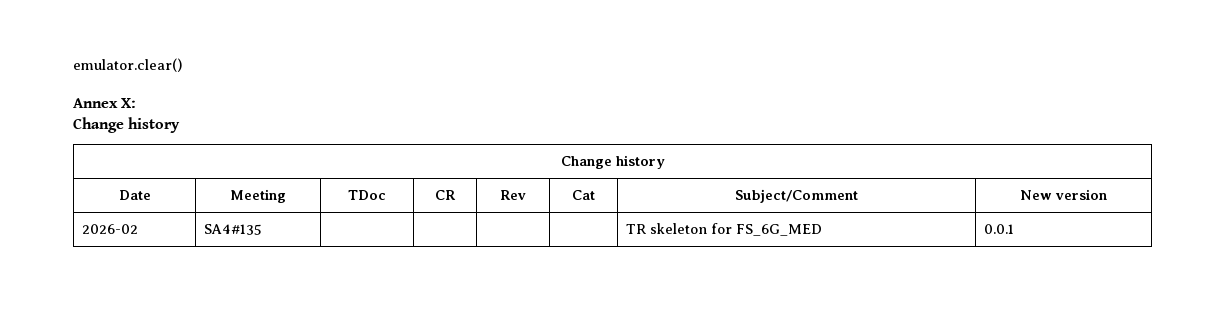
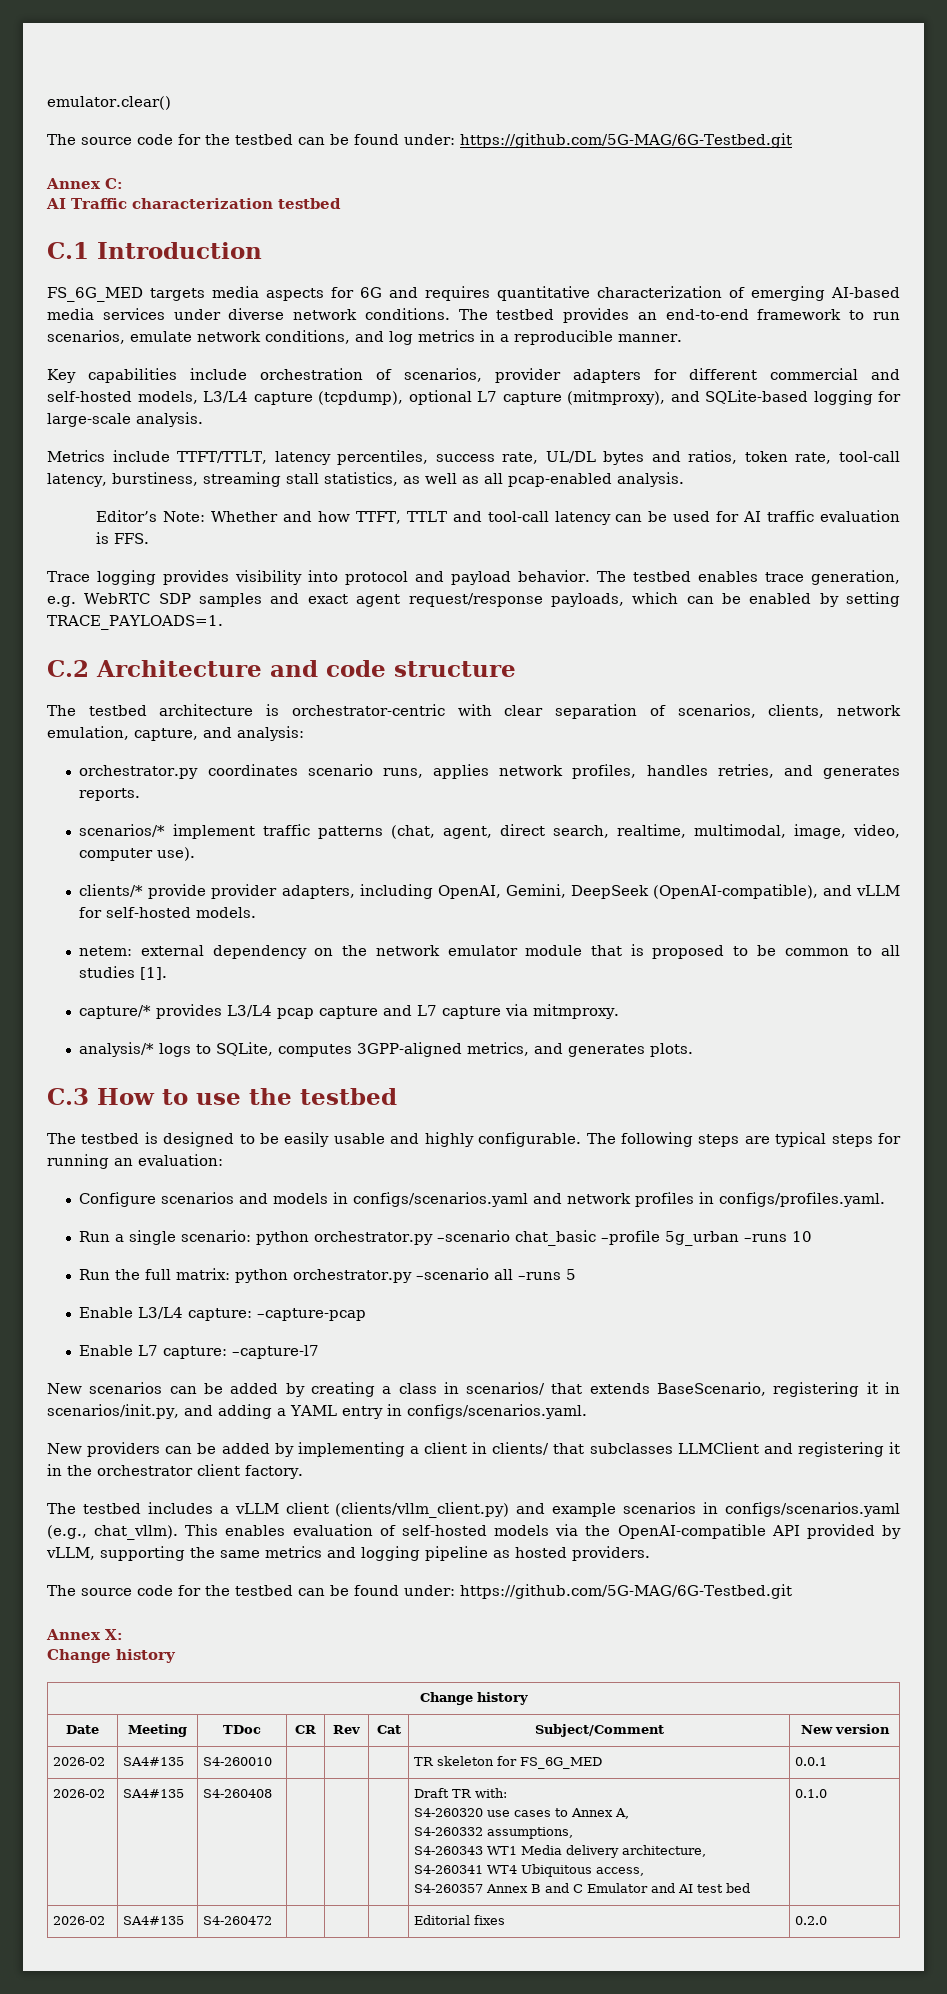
(182, 65) none -> [47,133,792,148] [46,178,123,189] [46,198,341,209] [47,242,262,259] [47,286,900,302] [47,308,900,323] [47,330,682,345] [47,368,900,383] [47,390,901,405] [47,412,203,427] [47,450,900,465] [47,472,684,487] [96,510,901,525] [96,532,150,544] [47,570,900,585] [47,592,901,607] [47,615,223,630] [47,660,516,677] [47,704,902,719] [47,726,304,741] [79,764,901,779] [79,788,141,801] [79,824,901,839] [79,847,196,861] [79,884,900,899] [79,907,257,918] [79,944,900,959] [79,966,168,980] [79,1004,620,1019] [79,1042,694,1057] [47,1088,397,1105] [47,1132,901,1147] [47,1154,223,1169] [79,1192,886,1207] [79,1230,813,1246] [79,1268,577,1283] [79,1307,367,1321] [79,1345,320,1359] [47,1382,900,1397] [47,1404,587,1419] [47,1442,900,1457] [47,1464,303,1479] [47,1502,900,1518] [47,1524,902,1540] [46,1546,650,1561] [47,1584,792,1599] // The source code for the testbed can be found under: https://github.com/5G-MAG/6G-Testbed.git // Annex C: // AI Traffic characterization testbed // C.1 Introduction // FS_6G_MED targets media aspects for 6G and requires quantitative characterization of emerging AI-based media services under diverse network conditions. The testbed provides an end-to-end framework to run scenarios, emulate network conditions, and log metrics in a reproducible manner. // Key capabilities include orchestration of scenarios, provider adapters for different commercial and self-hosted models, L3/L4 capture (tcpdump), optional L7 capture (mitmproxy), and SQLite-based logging for large-scale analysis. // Metrics include TTFT/TTLT, latency percentiles, success rate, UL/DL bytes and ratios, token rate, tool-call latency, burstiness, streaming stall statistics, as well as all pcap-enabled analysis. // Editor’s Note: Whether and how TTFT, TTLT and tool-call latency can be used for AI traffic evaluation is FFS. // Trace logging provides visibility into protocol and payload behavior. The testbed enables trace generation, e.g. WebRTC SDP samples and exact agent request/response payloads, which can be enabled by setting TRACE_PAYLOADS=1. // C.2 Architecture and code structure // The testbed architecture is orchestrator-centric with clear separation of scenarios, clients, network emulation, capture, and analysis: // orchestrator.py coordinates scenario runs, applies network profiles, handles retries, and generates reports. // scenarios/* implement traffic patterns (chat, agent, direct search, realtime, multimodal, image, video, computer use). // clients/* provide provider adapters, including OpenAI, Gemini, DeepSeek (OpenAI-compatible), and vLLM for self-hosted models. // netem: external dependency on the network emulator module that is proposed to be common to all studies [1]. // capture/* provides L3/L4 pcap capture and L7 capture via mitmproxy. // analysis/* logs to SQLite, computes 3GPP-aligned metrics, and generates plots. // C.3 How to use the testbed // The testbed is designed to be easily usable and highly configurable. The following steps are typical steps for running an evaluation: // Configure scenarios and models in configs/scenarios.yaml and network profiles in configs/profiles.yaml. // Run a single scenario: python orchestrator.py –scenario chat_basic –profile 5g_urban –runs 10 // Run the full matrix: python orchestrator.py –scenario all –runs 5 // Enable L3/L4 capture: –capture-pcap // Enable L7 capture: –capture-l7 // New scenarios can be added by creating a class in scenarios/ that extends BaseScenario, registering it in scenarios/init.py, and adding a YAML entry in configs/scenarios.yaml. // New providers can be added by implementing a client in clients/ that subclasses LLMClient and registering it in the orchestrator client factory. // The testbed includes a vLLM client (clients/vllm_client.py) and example scenarios in configs/scenarios.yaml (e.g., chat_vllm). This enables evaluation of self-hosted models via the OpenAI-compatible API provided by vLLM, supporting the same metrics and logging pipeline as hosted providers. // The source code for the testbed can be found under: https://github.com/5G-MAG/6G-Testbed.git
(262, 229) none -> [203,1757,273,1766] S4-260010
(1014, 229) none -> [53,1789,106,1798] [123,1789,185,1798] [203,1789,273,1798] [414,1788,508,1798] [414,1808,630,1819] [414,1827,574,1839] [414,1845,707,1858] [414,1864,645,1877] [414,1883,751,1893] [795,1789,828,1798] [53,1916,106,1925] [123,1916,185,1925] [203,1916,273,1925] [414,1915,506,1925] [795,1916,828,1925] // 2026-02 | SA4#135 | S4-260408 | | | | Draft TR with: // S4-260320 use cases to Annex A, // S4-260332 assumptions, // S4-260343 WT1 Media delivery architecture, // S4-260341 WT4 Ubiquitous access, // S4-260357 Annex B and C Emulator and AI test bed | 0.1.0 // 2026-02 | SA4#135 | S4-260472 | | | | Editorial fixes | 0.2.0

